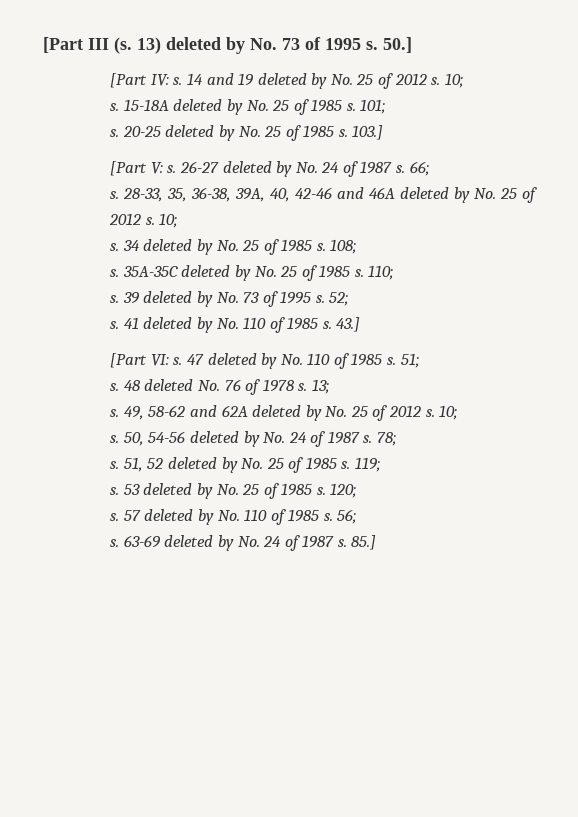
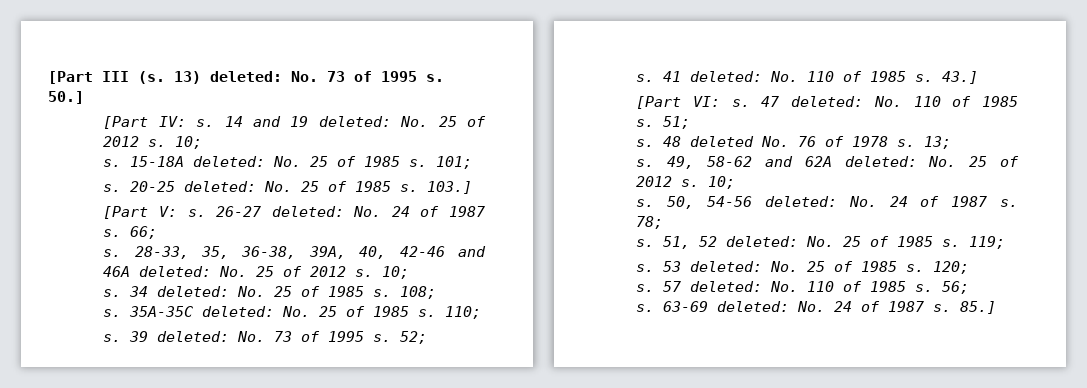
[166,37,245,54] deleted by -> [210,71,282,82] deleted:
[257,73,328,89] deleted by -> [318,116,391,127] deleted:
[173,99,243,115] deleted by -> [193,156,266,167] deleted:
[165,125,235,141] deleted by -> [184,181,257,192] deleted:
[222,161,293,177] deleted by -> [271,206,344,217] deleted:
[400,187,471,203] deleted by -> [139,266,212,277] deleted:
[143,239,213,255] deleted by -> [157,286,230,297] deleted:
[181,265,251,281] deleted by -> [202,306,275,317] deleted:
[143,291,213,307] deleted by -> [157,331,230,342] deleted:
[143,317,213,333] deleted by -> [690,71,763,82] deleted:
[207,353,278,369] deleted by -> [791,96,864,107] deleted:
[252,405,322,421] deleted by -> [844,156,917,167] deleted:
[189,431,260,447] deleted by -> [764,196,837,207] deleted:
[167,457,238,473] deleted by -> [726,236,799,247] deleted:
[143,483,213,499] deleted by -> [690,261,763,272] deleted:
[144,509,214,525] deleted by -> [690,281,763,292] deleted:
[164,535,234,551] deleted by -> [717,301,790,312] deleted:

